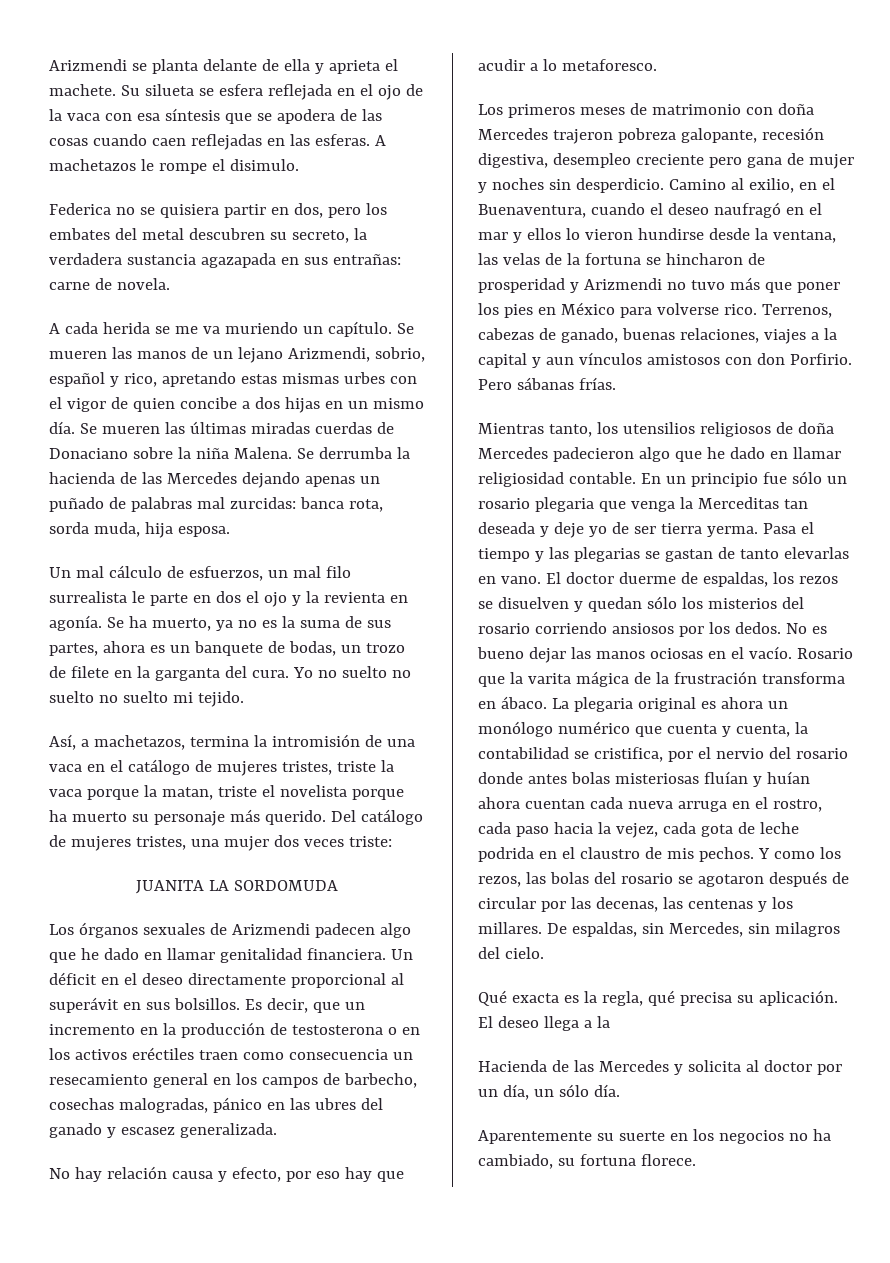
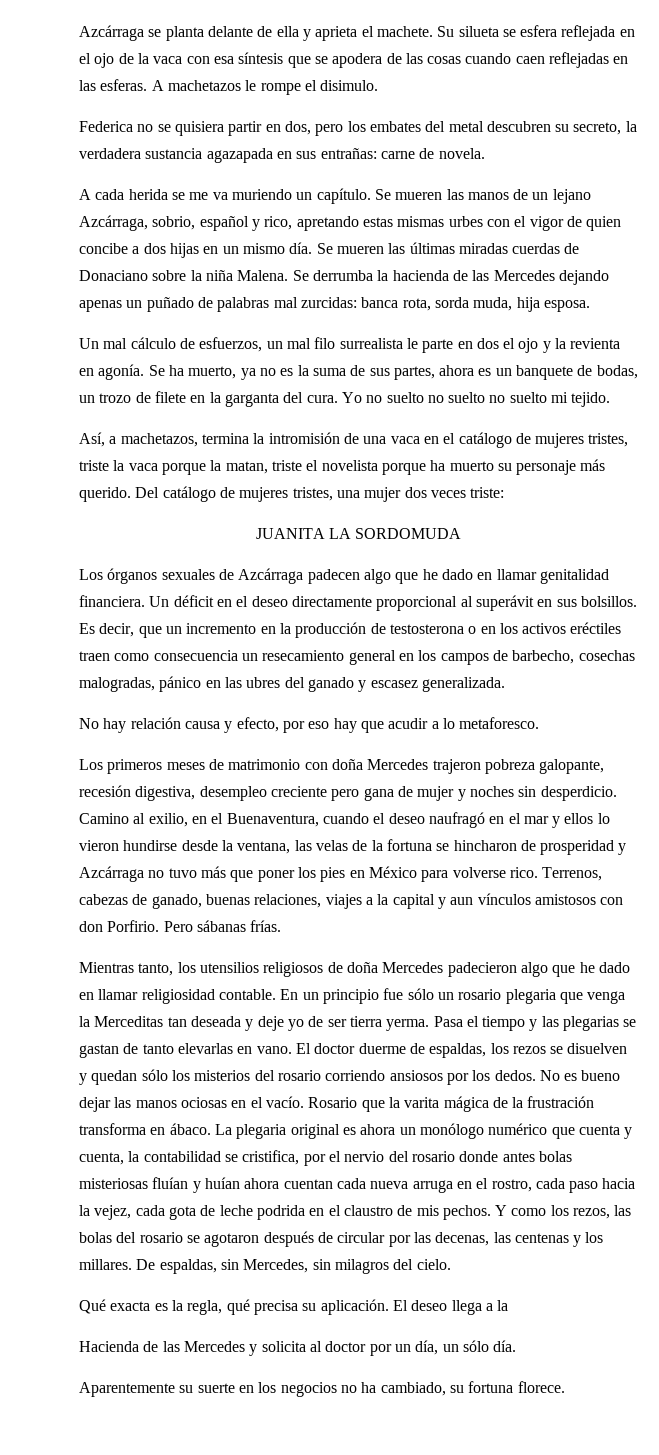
[49,59,127,71] Arizmendi -> [79,25,144,41] Azcárraga
[287,347,370,362] Arizmendi, -> [79,215,148,231] Azcárraga,
[231,923,310,935] Arizmendi -> [238,568,304,584] Azcárraga
[583,278,662,290] Arizmendi -> [79,866,144,882] Azcárraga

